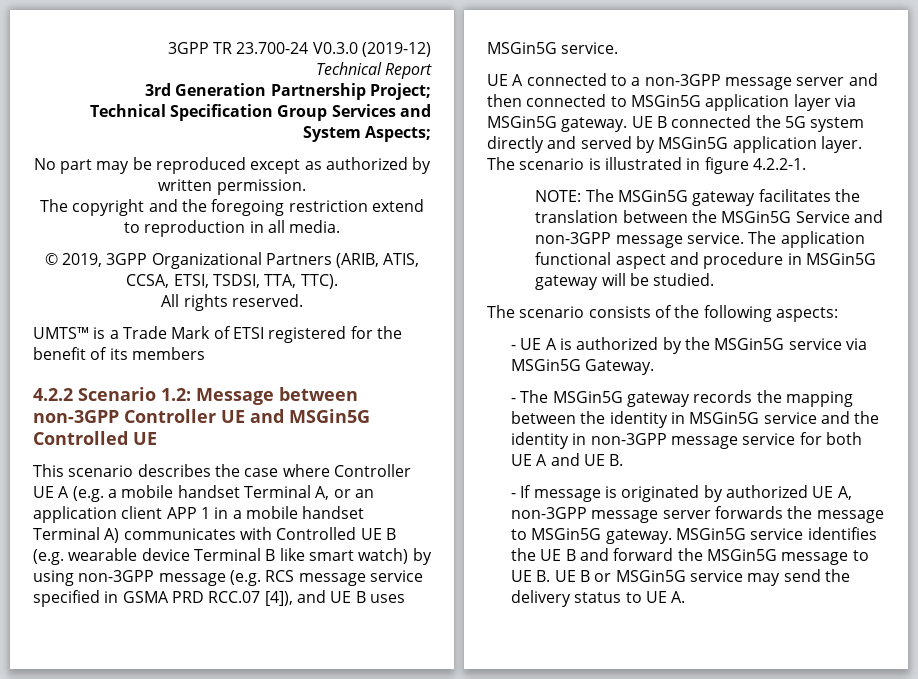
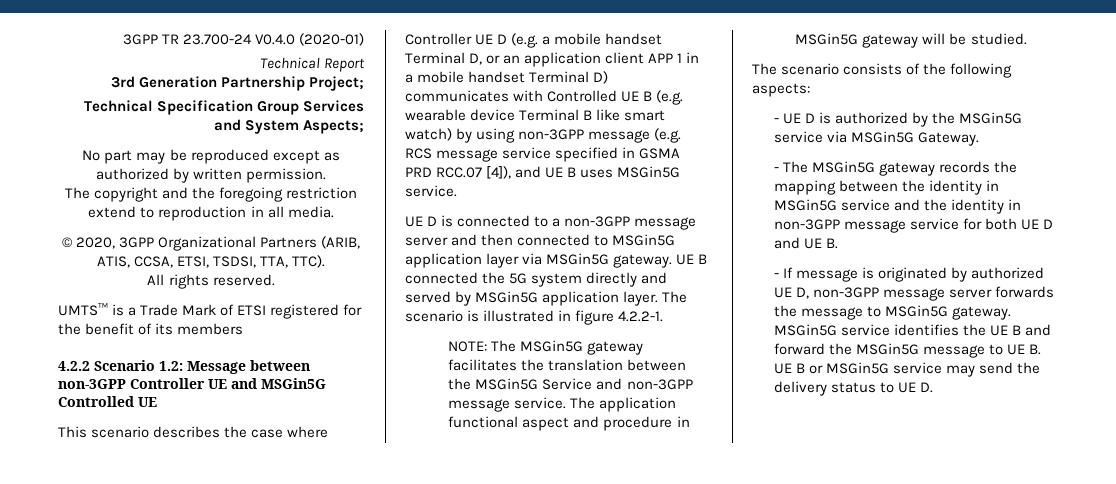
[312,42,431,57] V0.3.0 (2019-12) -> [254,33,364,46] V0.4.0 (2020-01)
[61,253,102,267] 2019, -> [75,237,115,249] 2020,
[58,486,70,498] A -> [497,34,508,44] D
[315,486,330,500] A, -> [469,53,483,65] D,
[104,528,120,543] A) -> [593,71,609,84] D)
[512,74,524,86] A -> [427,215,454,227] D is
[545,338,557,350] A -> [804,113,815,123] D
[536,454,548,466] A -> [1042,219,1053,229] D
[837,486,852,500] A, -> [795,287,809,299] D,
[671,591,686,603] A. -> [919,382,933,393] D.

